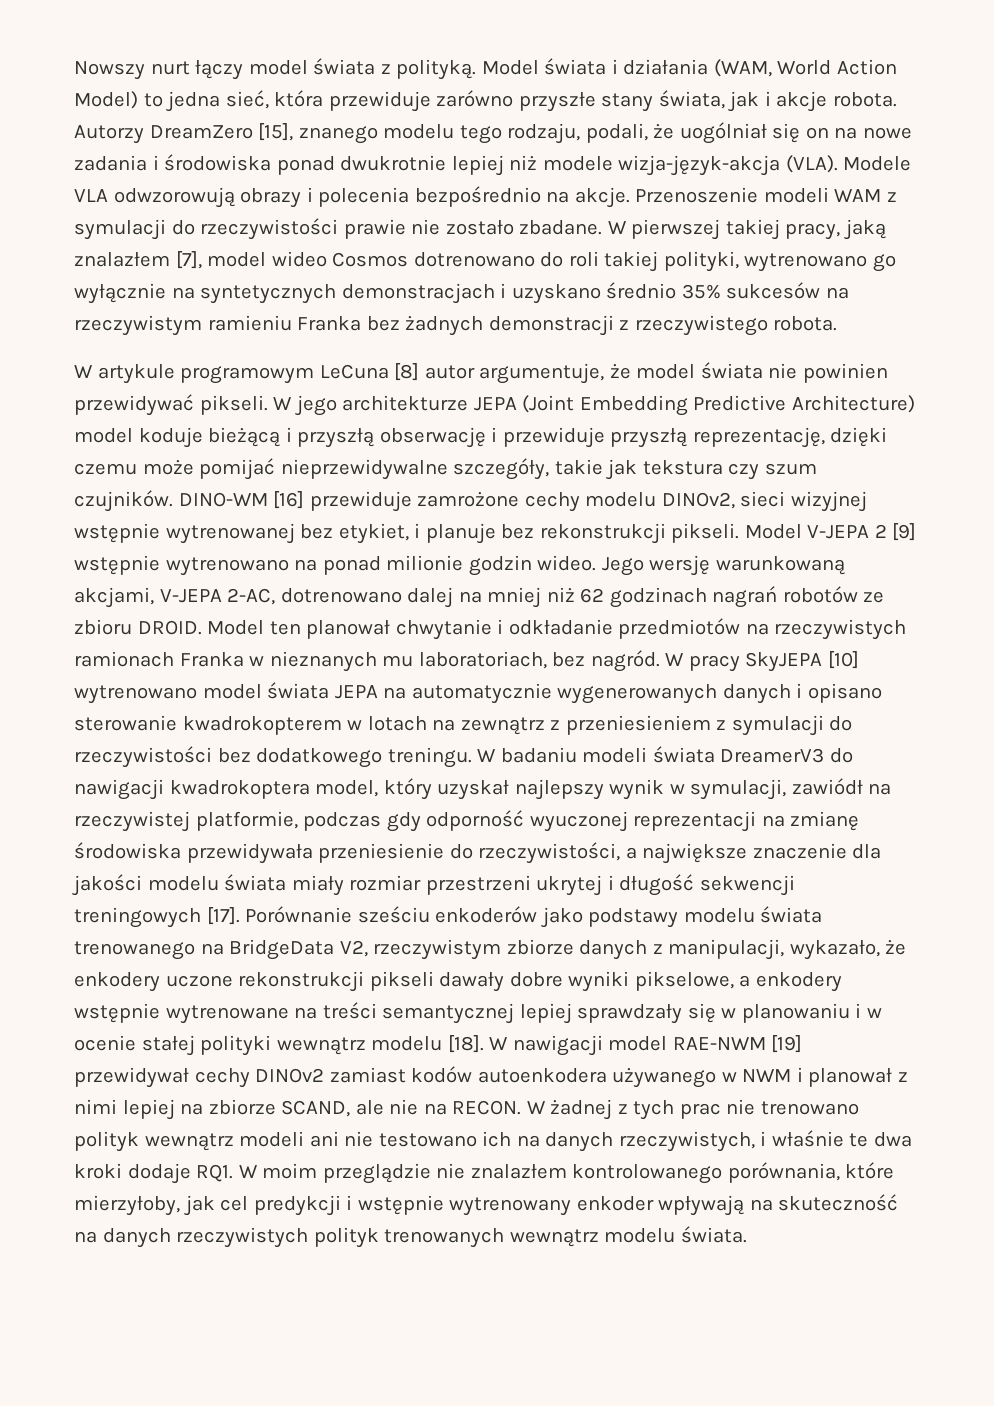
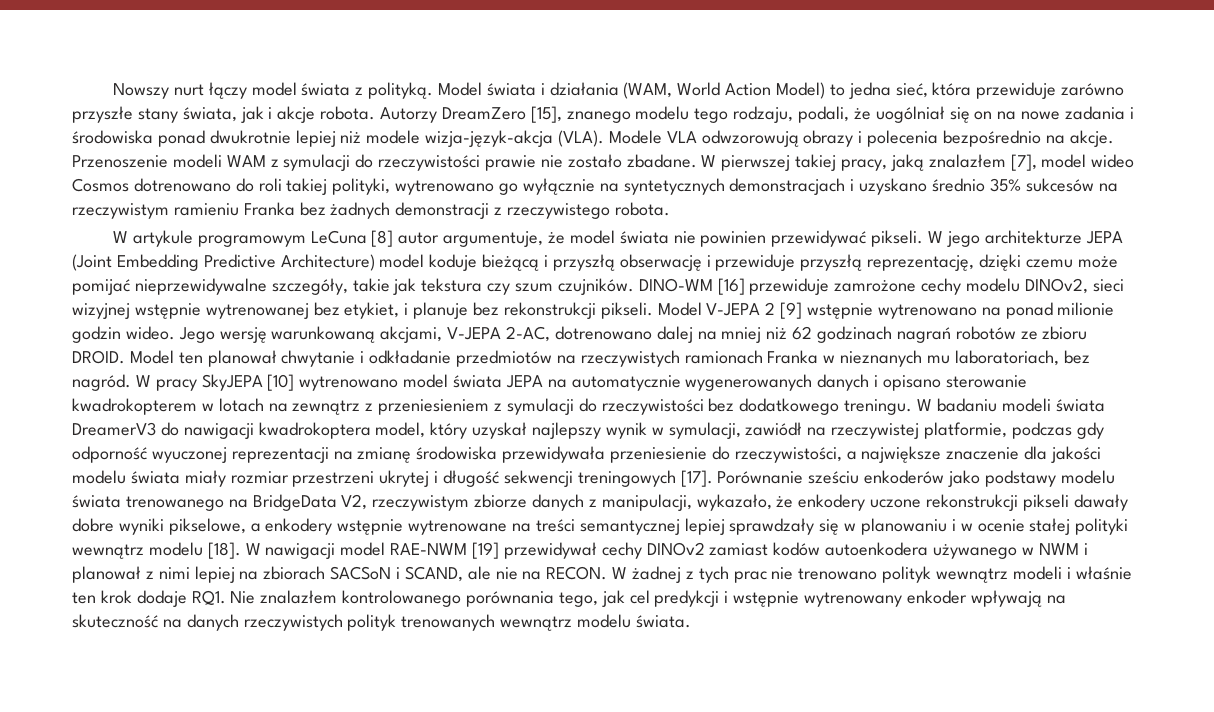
[208,1099,276,1115] zbiorze -> [263,566,401,580] zbiorach SACSoN i
[309,1130,912,1152] [74,1162,895,1184] [74,1195,180,1216] ani nie testowano ich na danych rzeczywistych, i właśnie te dwa kroki dodaje RQ1. W moim przeglądzie nie znalazłem kontrolowanego porównania, które mierzyłoby, -> [1066,566,1132,580] [72,590,598,607] i właśnie ten krok dodaje RQ1. Nie znalazłem kontrolowanego porównania tego,

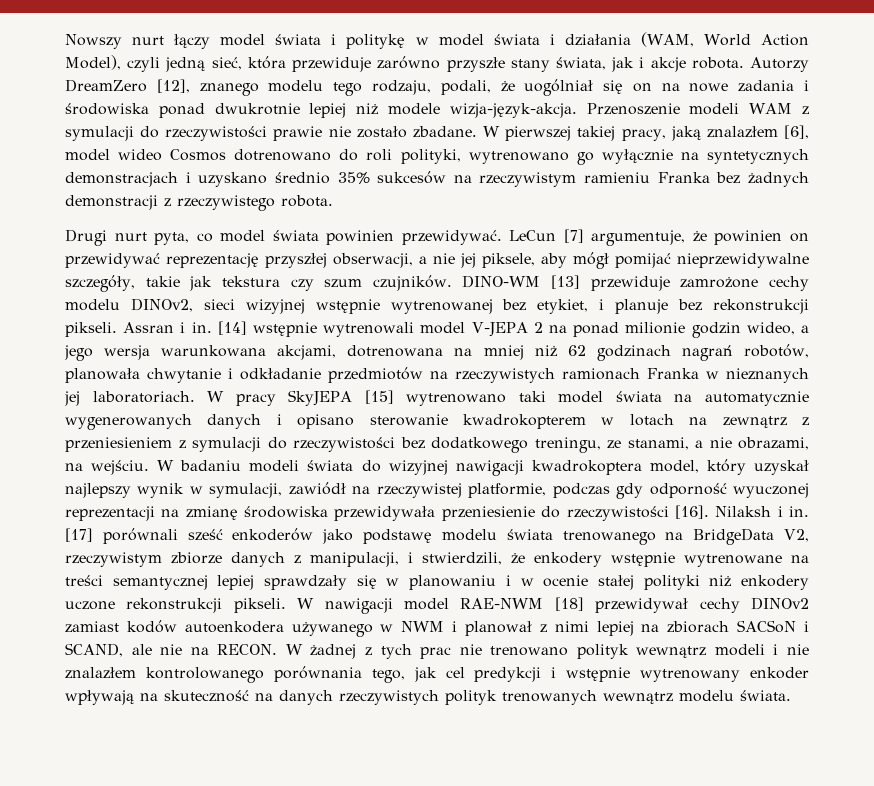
[355,82,482,99] z polityką. Model -> [331,34,484,49] i politykę w model
[776,82,891,99] Model) to jedna -> [65,55,206,72] Model), czyli jedną
[530,106,562,123] [15], -> [156,79,190,93] [12],
[425,130,1114,147] wizja-język-akcja (VLA). Modele VLA odwzorowują obrazy i polecenia bezpośrednio na akcje. -> [449,103,577,118] wizja-język-akcja.
[1010,154,1037,171] [7], -> [784,125,810,139] [6],
[286,178,328,195] takiej -> (393, 155) none
[112,230,1123,247] [72,254,1118,271] W artykule programowym LeCuna [8] autor argumentuje, że model świata nie powinien przewidywać pikseli. W jego architekturze JEPA (Joint Embedding Predictive Architecture) model koduje bieżącą i przyszłą obserwację i przewiduje przyszłą reprezentację, dzięki czemu może -> [65,229,809,246] [65,252,609,269] Drugi nurt pyta, co model świata powinien przewidywać. LeCun [7] argumentuje, że powinien on przewidywać reprezentację przyszłej obserwacji, a nie jej piksele, aby mógł
[717,278,745,295] [16] -> [551,275,581,289] [13]
[657,302,1115,319] [72,326,693,343] Model V-JEPA 2 [9] wstępnie wytrenowano na ponad milionie godzin wideo. Jego wersję warunkowaną akcjami, V-JEPA 2-AC, dotrenowano dalej -> [123,321,809,338] [64,345,444,361] Assran i in. [14] wstępnie wytrenowali model V-JEPA 2 na ponad milionie godzin wideo, a jego wersja warunkowana akcjami, dotrenowana
[955,326,1088,340] [72,350,277,367] robotów ze zbioru DROID. Model ten planował -> [744,344,810,358] [65,368,140,383] robotów, planowała
[927,350,1090,366] [72,374,543,391] mu laboratoriach, bez nagród. W pracy SkyJEPA [10] wytrenowano model świata JEPA -> [64,390,662,406] jej laboratoriach. W pracy SkyJEPA [15] wytrenowano taki model świata
[844,399,913,415] treningu. -> [534,437,809,453] [65,460,150,475] treningu, ze stanami, a nie obrazami, na wejściu.
[72,422,179,436] DreamerV3 do -> [361,460,448,475] do wizyjnej
[734,446,1102,463] [72,470,860,487] rzeczywistości, a największe znaczenie dla jakości modelu świata miały rozmiar przestrzeni ukrytej i długość sekwencji treningowych [17]. Porównanie sześciu -> [566,505,810,521] [65,528,223,544] rzeczywistości [16]. Nilaksh i in. [17] porównali sześć
[984,470,1056,487] podstawy -> [363,529,433,544] podstawę
[696,494,1128,511] [72,518,261,535] wykazało, że enkodery uczone rekonstrukcji pikseli dawały dobre wyniki pikselowe, a -> [408,552,525,565] i stwierdzili, że
[72,542,241,559] wewnątrz modelu [18]. -> [709,575,809,590] [65,598,286,613] niż enkodery uczone rekonstrukcji pikseli.
[472,542,500,559] [19] -> [554,597,584,611] [18]
[1075,566,1132,580] [72,590,256,607] właśnie ten krok dodaje RQ1. Nie -> [787,644,809,655] nie

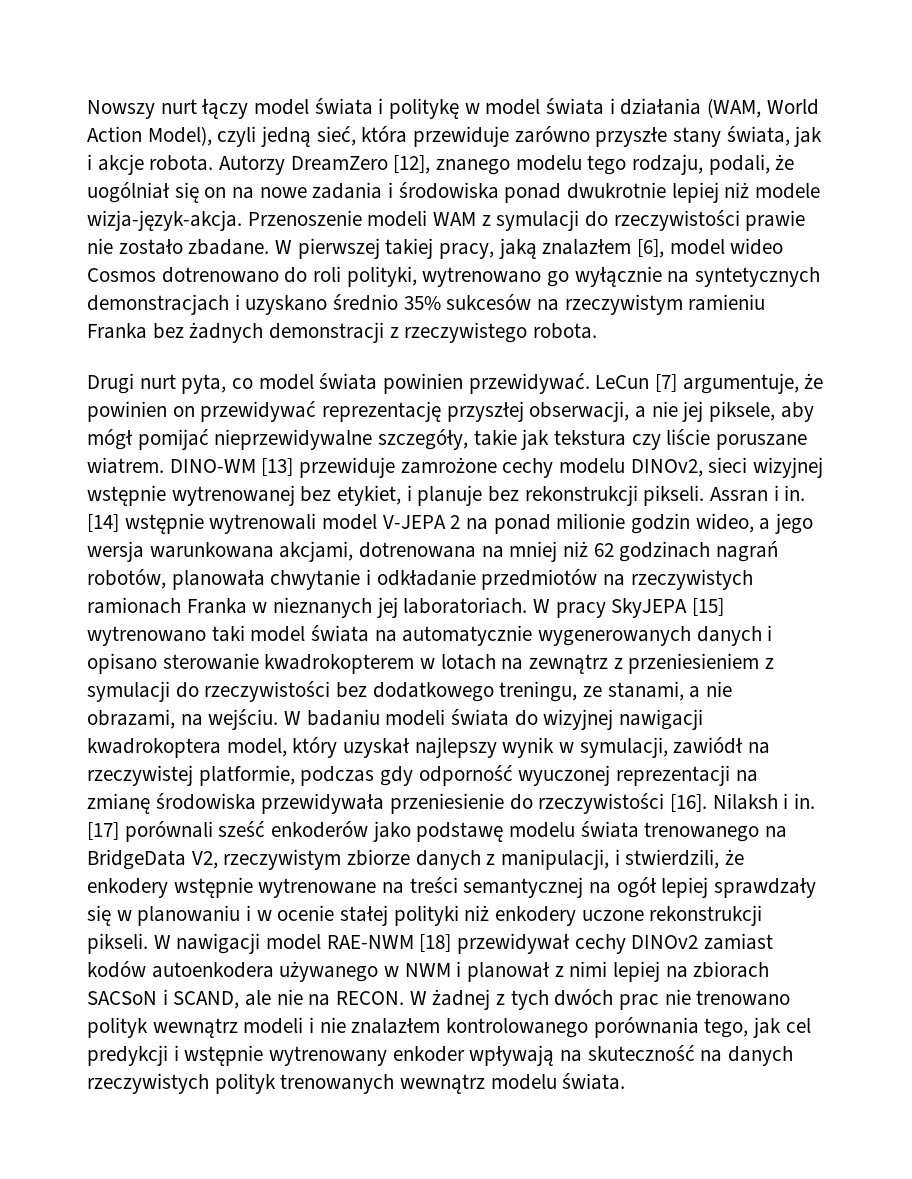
[324,275,452,291] szum czujników. -> [666,429,808,450] [87,457,164,474] liście poruszane wiatrem.
(208, 582) none -> [589,877,657,898] na ogół
(412, 651) none -> [554,989,614,1006] dwóch

